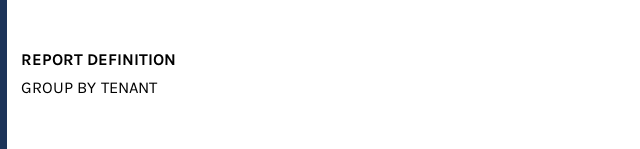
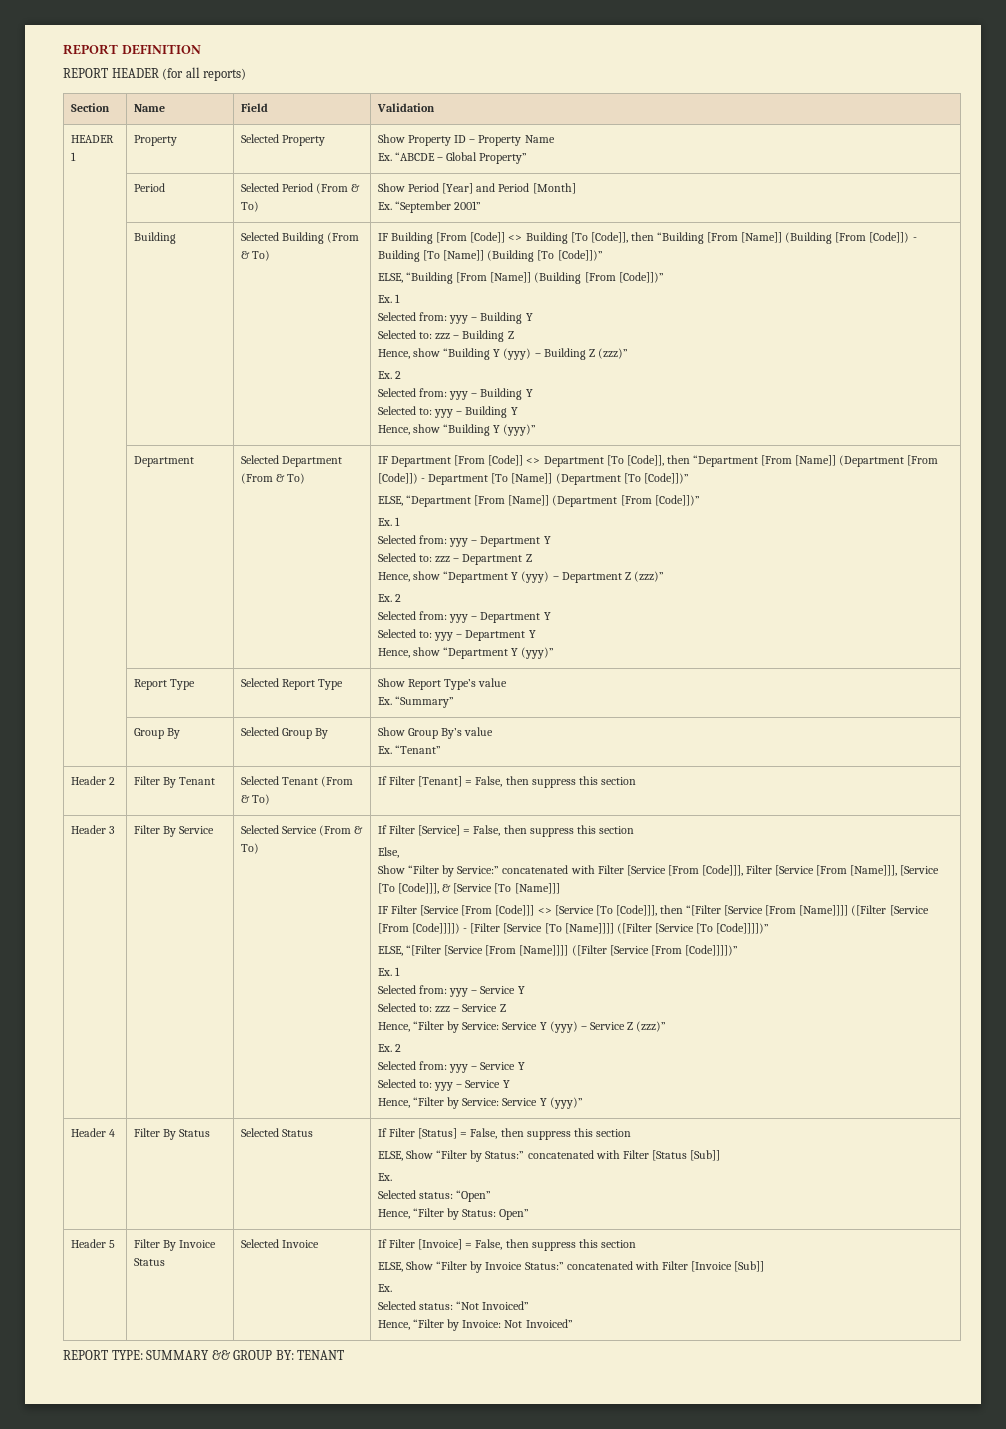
[21,82,97,94] GROUP BY -> [63,67,247,81] [71,103,111,112] [134,104,166,112] [241,103,269,112] [377,103,436,112] [71,135,115,143] [71,152,77,161] [134,135,178,146] [241,134,326,146] [378,134,555,146] [378,152,528,164] [134,183,166,192] [241,183,361,194] [241,201,260,212] [378,183,576,194] [378,201,482,213] [134,232,177,244] [241,232,360,244] [241,250,271,261] [378,232,917,244] [378,250,603,262] [378,272,664,284] [378,294,401,303] [378,312,533,324] [378,330,514,342] [378,348,628,360] [378,371,402,379] [378,388,533,400] [378,406,518,418] [378,424,537,436] [134,456,195,467] [241,455,343,467] [241,473,306,484] [378,455,939,467] [378,473,689,485] [378,495,700,507] [378,517,401,526] [378,535,551,547] [378,553,532,565] [378,571,664,583] [378,594,402,602] [378,611,551,623] [378,629,536,641] [378,647,555,659] [134,679,196,690] [241,678,344,690] [378,678,508,690] [378,696,455,708] [134,728,181,739] [241,727,329,739] [378,727,494,739] [378,745,442,754] [71,776,116,785] [134,776,216,788] [241,776,354,787] [241,794,271,805] [378,776,636,788] [71,825,116,834] [134,825,215,837] [241,825,364,836] [241,843,260,854] [378,825,634,837] [378,847,400,858] [378,865,940,877] [378,883,560,894] [378,905,929,916] [378,923,770,934] [378,945,738,956] [378,967,401,976] [378,985,525,997] [378,1003,506,1013] [378,1021,667,1033] [378,1044,402,1052] [378,1061,525,1073] [378,1079,510,1091] [378,1097,583,1109] [71,1128,116,1137] [134,1128,211,1140] [241,1128,314,1137] [378,1128,631,1140] [378,1150,720,1162] [378,1173,393,1181] [378,1190,492,1202] [378,1208,530,1220] [71,1239,116,1248] [134,1239,217,1251] [134,1258,166,1266] [241,1239,320,1248] [378,1239,636,1251] [378,1261,765,1273] [378,1284,393,1292] [378,1301,530,1310] [378,1319,573,1331] [63,1350,294,1360] REPORT HEADER (for all reports) // Section | Name | Field | Validation // HEADER 1 | Property | Selected Property | Show Property ID – Property Name // Ex. “ABCDE – Global Property” // | Period | Selected Period (From & To) | Show Period [Year] and Period [Month] // Ex. “September 2001” // | Building | Selected Building (From & To) | IF Building [From [Code]] <> Building [To [Code]], then “Building [From [Name]] (Building [From [Code]]) - Building [To [Name]] (Building [To [Code]])” // ELSE, “Building [From [Name]] (Building [From [Code]])” // Ex. 1 // Selected from: yyy – Building Y // Selected to: zzz – Building Z // Hence, show “Building Y (yyy) – Building Z (zzz)” // Ex. 2 // Selected from: yyy – Building Y // Selected to: yyy – Building Y // Hence, show “Building Y (yyy)” // | Department | Selected Department (From & To) | IF Department [From [Code]] <> Department [To [Code]], then “Department [From [Name]] (Department [From [Code]]) - Department [To [Name]] (Department [To [Code]])” // ELSE, “Department [From [Name]] (Department [From [Code]])” // Ex. 1 // Selected from: yyy – Department Y // Selected to: zzz – Department Z // Hence, show “Department Y (yyy) – Department Z (zzz)” // Ex. 2 // Selected from: yyy – Department Y // Selected to: yyy – Department Y // Hence, show “Department Y (yyy)” // | Report Type | Selected Report Type | Show Report Type’s value // Ex. “Summary” // | Group By | Selected Group By | Show Group By’s value // Ex. “Tenant” // Header 2 | Filter By Tenant | Selected Tenant (From & To) | If Filter [Tenant] = False, then suppress this section // Header 3 | Filter By Service | Selected Service (From & To) | If Filter [Service] = False, then suppress this section // Else, // Show “Filter by Service:” concatenated with Filter [Service [From [Code]]], Filter [Service [From [Name]]], [Service [To [Code]]], & [Service [To [Name]]] // IF Filter [Service [From [Code]]] <> [Service [To [Code]]], then “[Filter [Service [From [Name]]]] ([Filter [Service [From [Code]]]]) - [Filter [Service [To [Name]]]] ([Filter [Service [To [Code]]]])” // ELSE, “[Filter [Service [From [Name]]]] ([Filter [Service [From [Code]]]])” // Ex. 1 // Selected from: yyy – Service Y // Selected to: zzz – Service Z // Hence, “Filter by Service: Service Y (yyy) – Service Z (zzz)” // Ex. 2 // Selected from: yyy – Service Y // Selected to: yyy – Service Y // Hence, “Filter by Service: Service Y (yyy)” // Header 4 | Filter By Status | Selected Status | If Filter [Status] = False, then suppress this section // ELSE, Show “Filter by Status:” concatenated with Filter [Status [Sub]] // Ex. // Selected status: “Open” // Hence, “Filter by Status: Open” // Header 5 | Filter By Invoice Status | Selected Invoice | If Filter [Invoice] = False, then suppress this section // ELSE, Show “Filter by Invoice Status:” concatenated with Filter [Invoice [Sub]] // Ex. // Selected status: “Not Invoiced” // Hence, “Filter by Invoice: Not Invoiced” // REPORT TYPE: SUMMARY && GROUP BY:

